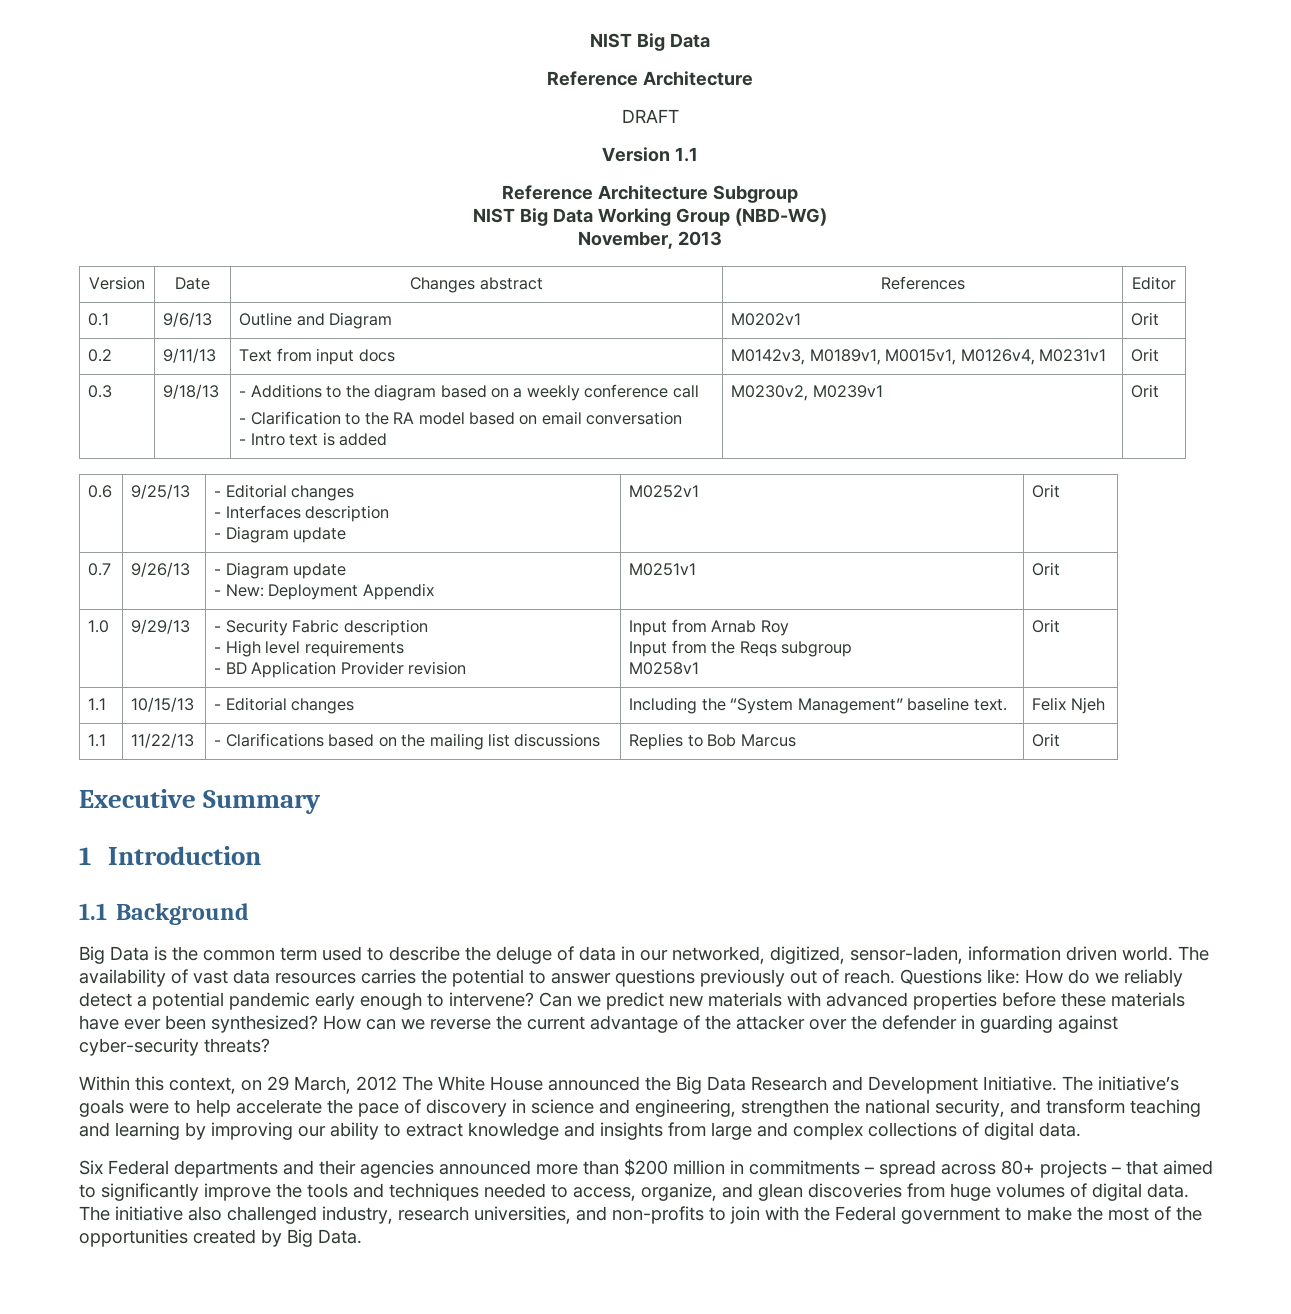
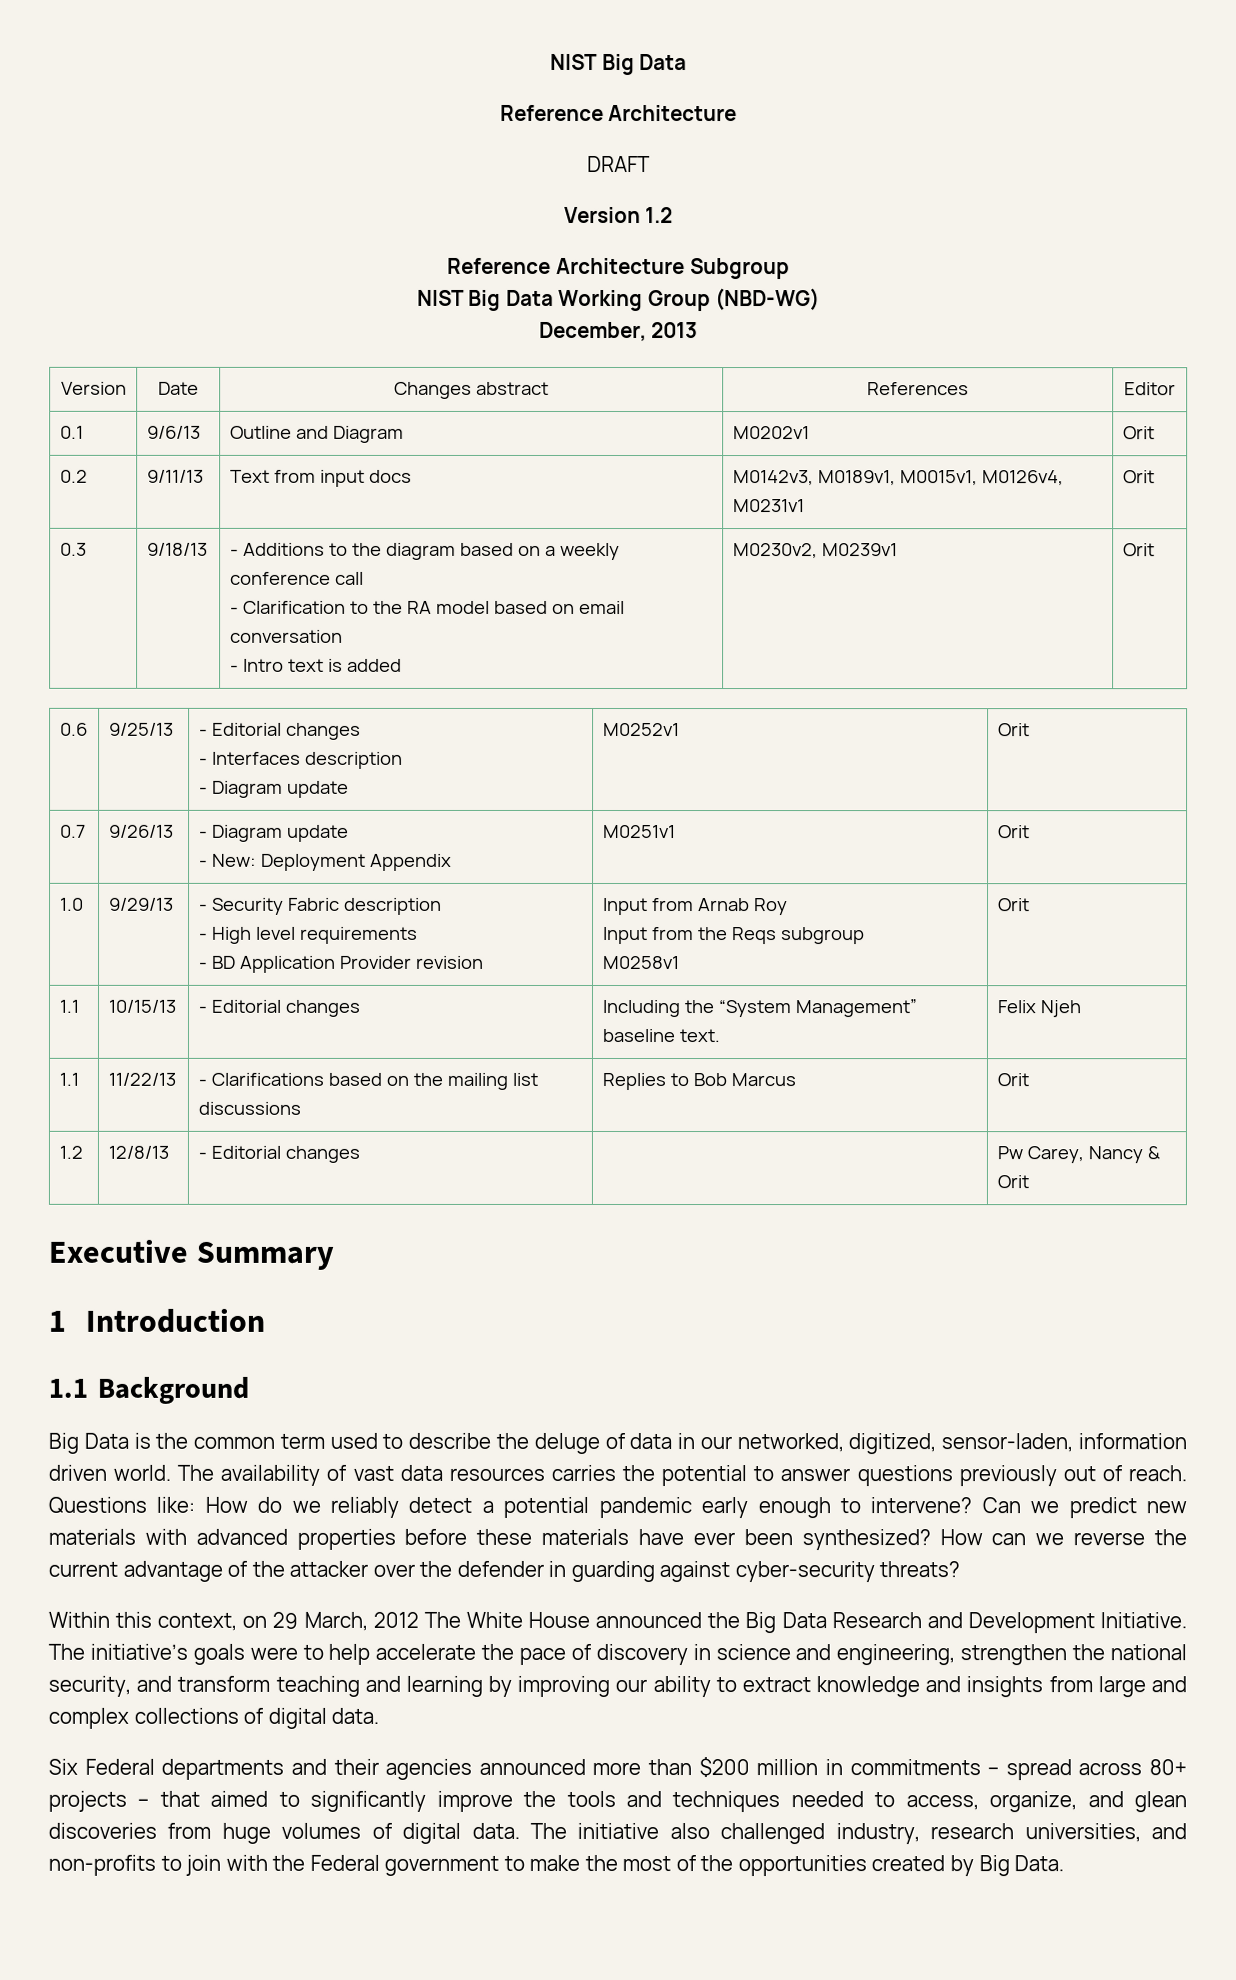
[675,147,698,162] 1.1 -> [645,207,674,224] 1.2
[578,231,673,249] November, -> [538,321,647,342] December,
(1061, 740) none -> [58,1145,83,1159] [107,1145,169,1159] [197,1145,360,1163] [996,1146,1160,1164] [996,1175,1029,1189] // 1.2 | 12/8/13 | - Editorial changes | | Pw Carey, Nancy & Orit

